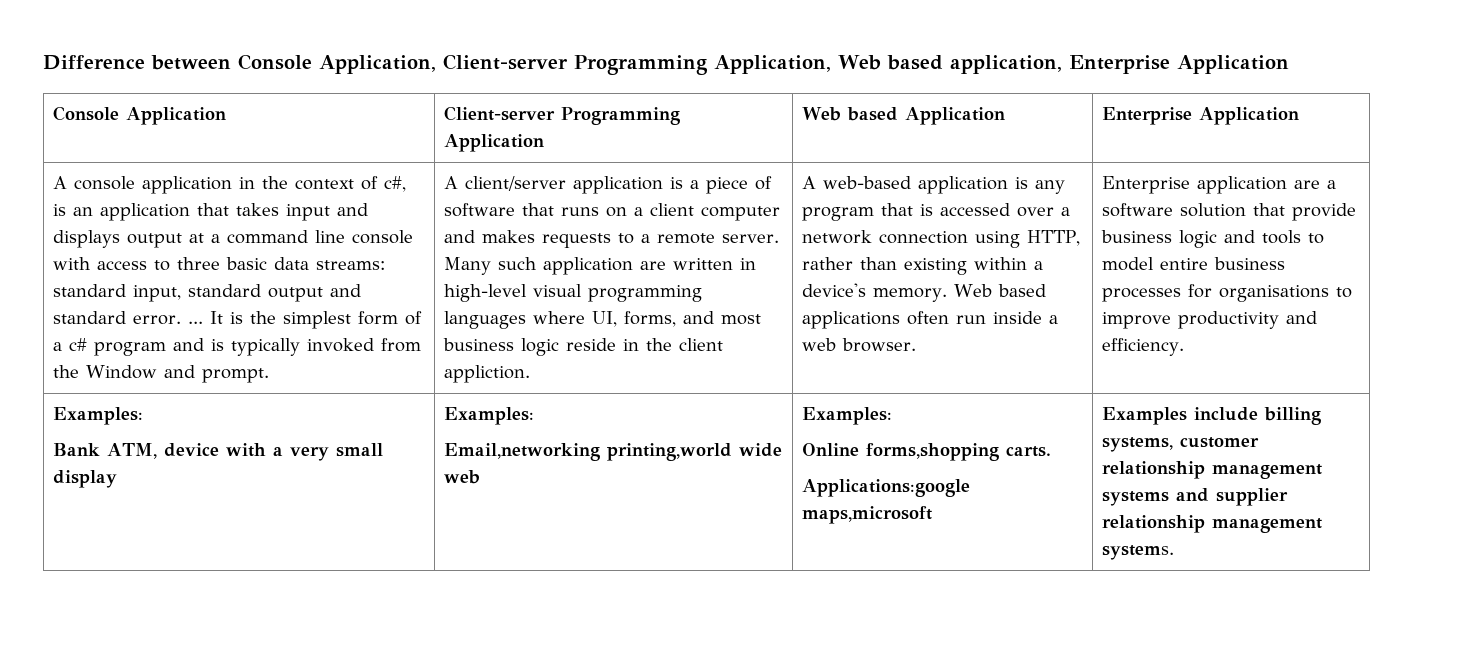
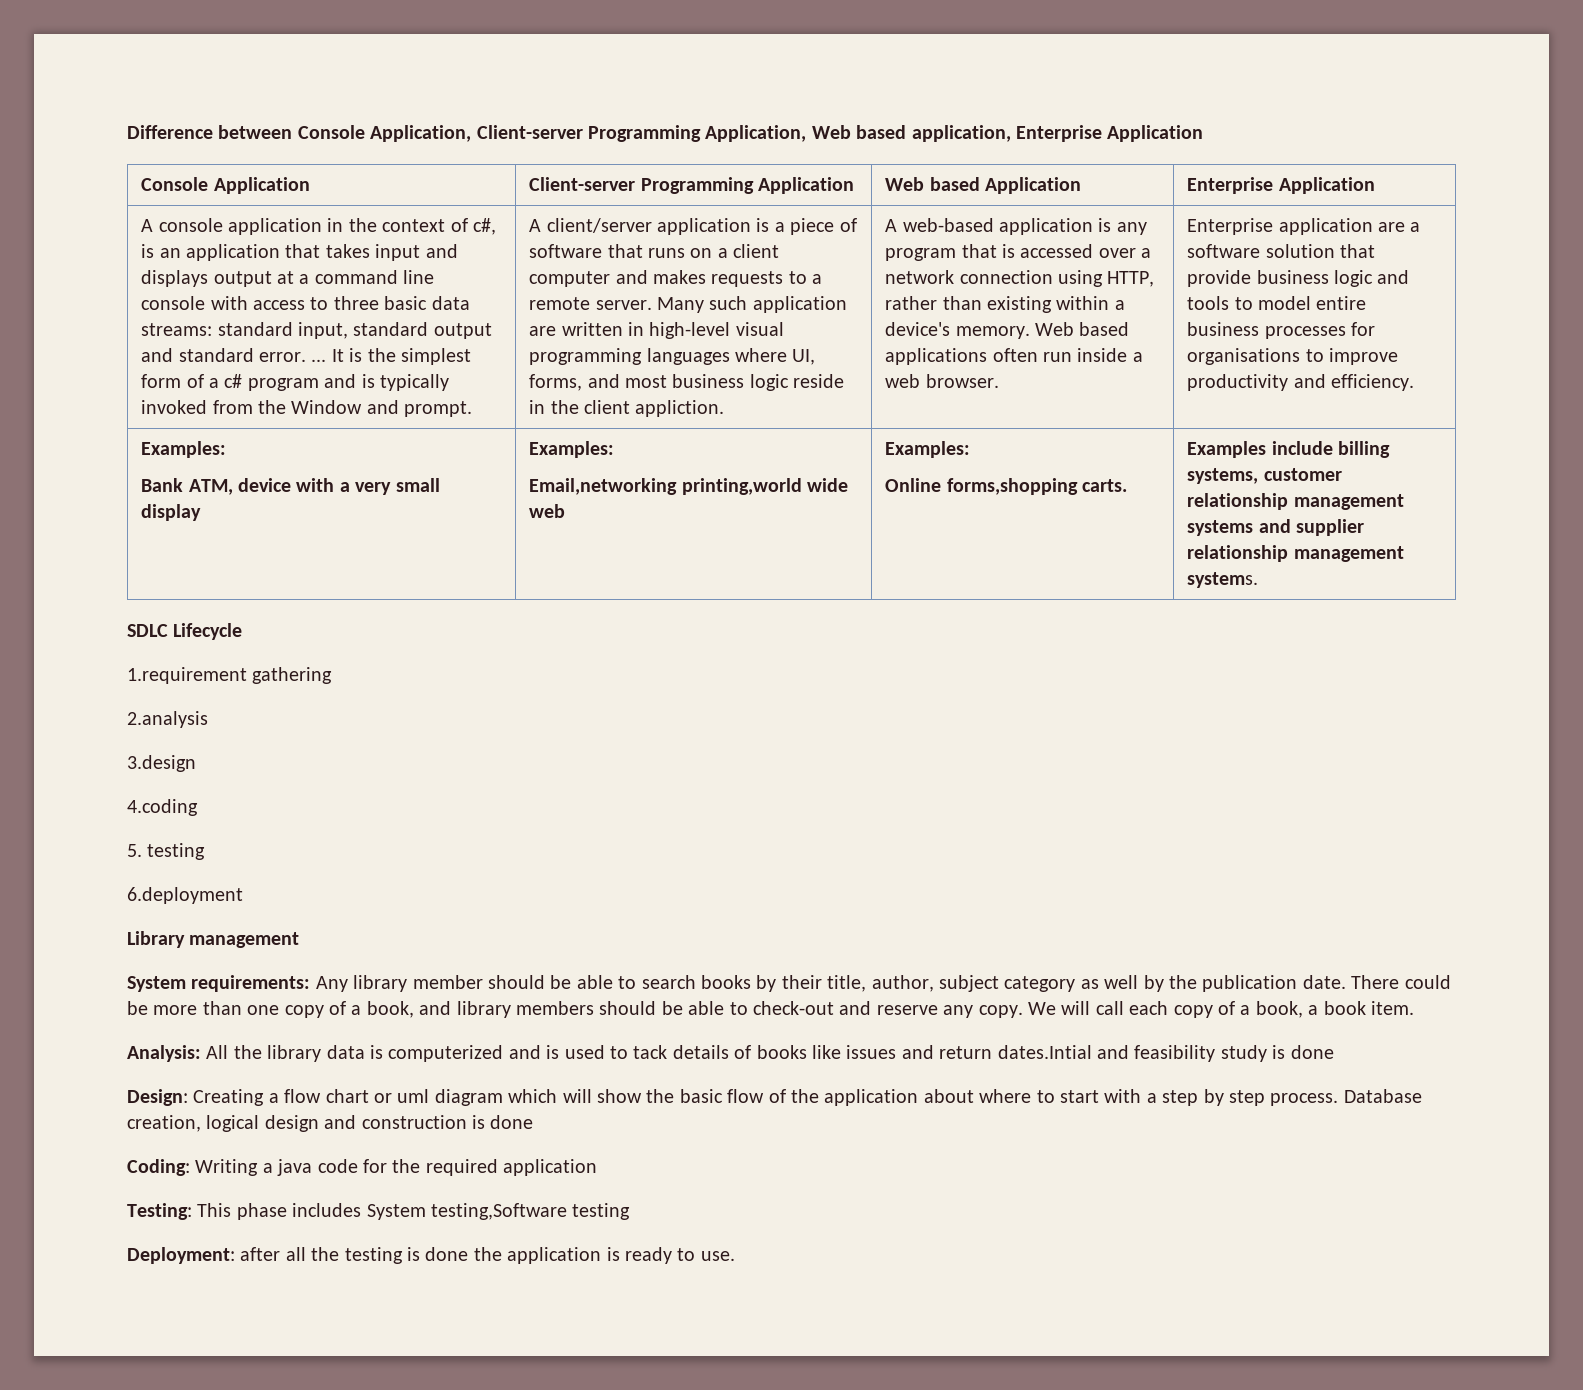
[802,479,971,497] [802,506,933,524] // Applications:google maps,microsoft -> (1128, 485) none
(1175, 552) none -> [127,623,243,640] [127,667,333,684] [127,711,208,728] [127,755,196,772] [127,799,198,816] [127,843,206,860] [127,887,243,904] [127,931,300,948] [127,975,1451,992] [127,1001,1415,1018] [127,1045,1334,1062] [127,1089,1422,1106] [127,1115,534,1132] [127,1159,598,1176] [127,1203,631,1220] [127,1247,735,1264] // SDLC Lifecycle // 1.requirement gathering // 2.analysis // 3.design // 4.coding // 5. testing // 6.deployment // Library management // System requirements: Any library member should be able to search books by their title, author, subject category as well by the publication date. There could be more than one copy of a book, and library members should be able to check-out and reserve any copy. We will call each copy of a book, a book item. // Analysis: All the library data is computerized and is used to tack details of books like issues and return dates.Intial and feasibility study is done // Design: Creating a flow chart or uml diagram which will show the basic flow of the application about where to start with a step by step process. Database creation, logical design and construction is done // Coding: Writing a java code for the required application // Testing: This phase includes System testing,Software testing // Deployment: after all the testing is done the application is ready to use.

